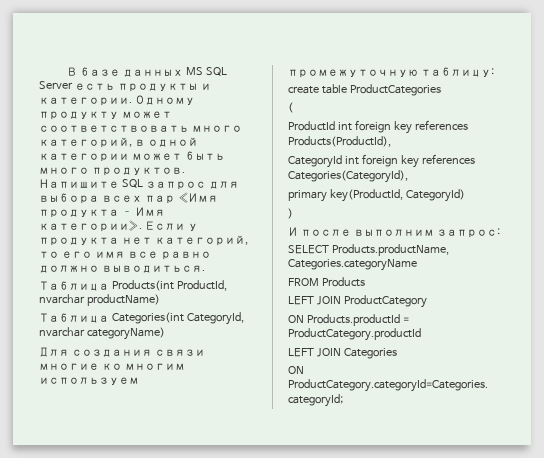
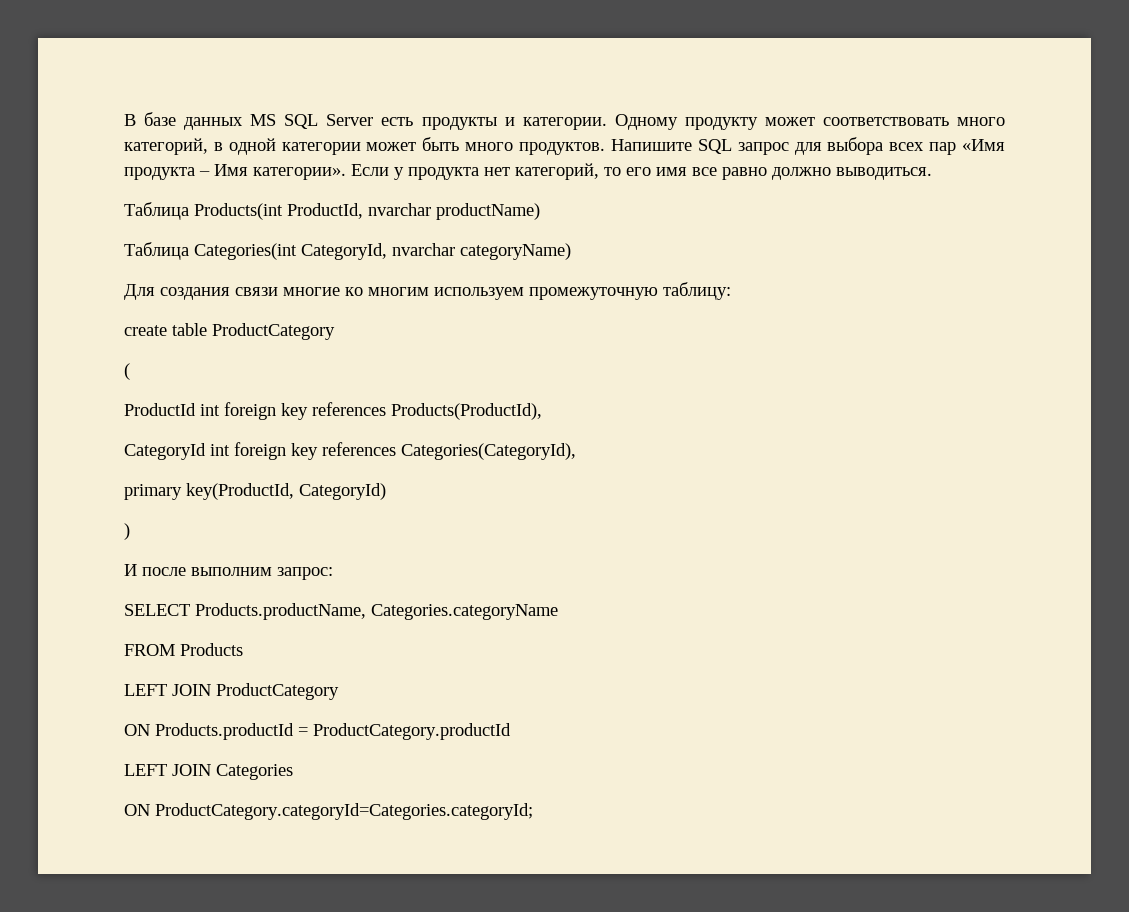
[349,84,441,96] ProductCategories -> [212,323,335,340] ProductCategory

